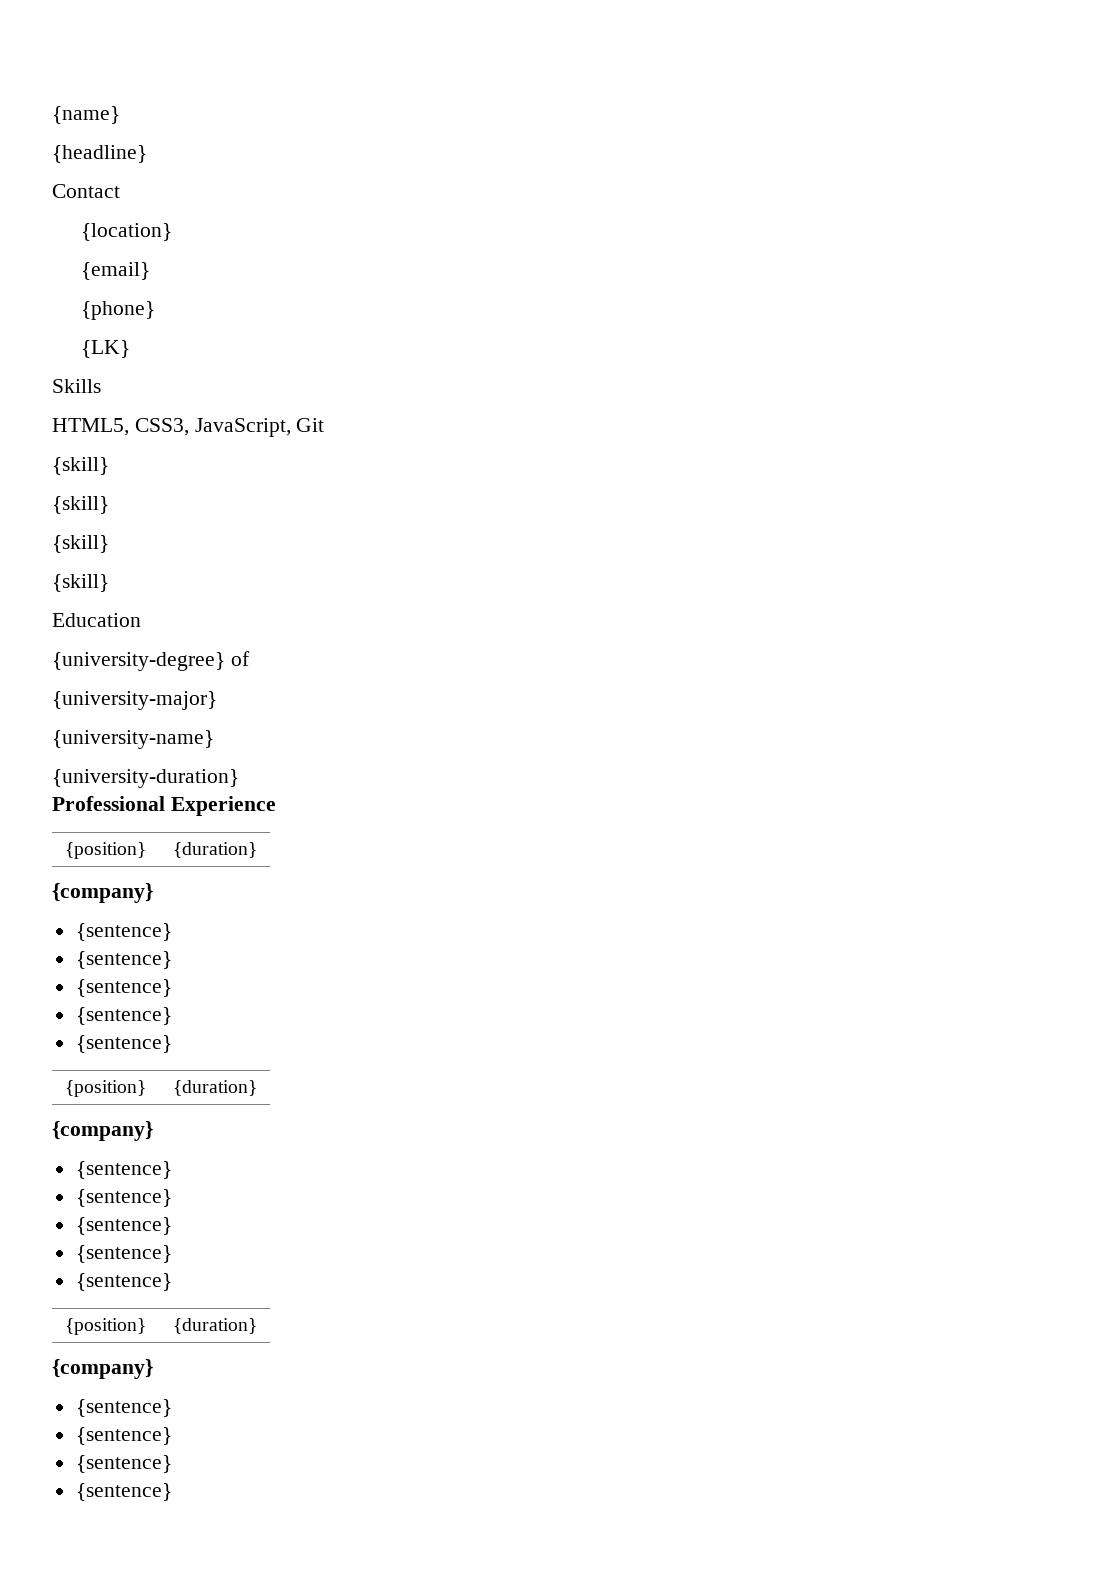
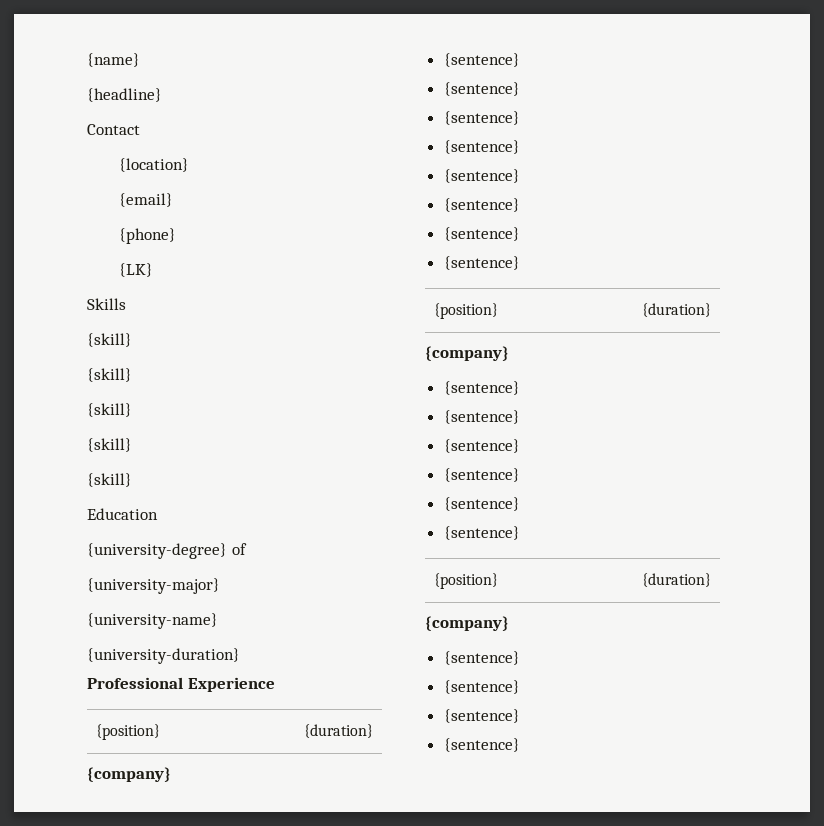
[52,418,325,437] HTML5, CSS3, JavaScript, Git -> [87,333,132,347] {skill}
[64,1080,146,1097] [173,1080,258,1096] [52,1121,153,1141] [75,1161,172,1179] [75,1189,172,1207] [75,1217,172,1235] [75,1245,172,1263] [75,1273,172,1291] // {position} | {duration} // {company} // {sentence} // {sentence} // {sentence} // {sentence} // {sentence} -> [443,198,520,212] [443,227,520,241] [443,256,520,270] [434,303,499,319] [641,303,711,317] [425,346,509,361] [443,381,520,395] [443,410,520,424] [443,439,520,453] [443,468,520,482] [443,497,520,511] [443,526,520,540] // {sentence} // {sentence} // {sentence} // {position} | {duration} // {company} // {sentence} // {sentence} // {sentence} // {sentence} // {sentence} // {sentence}

